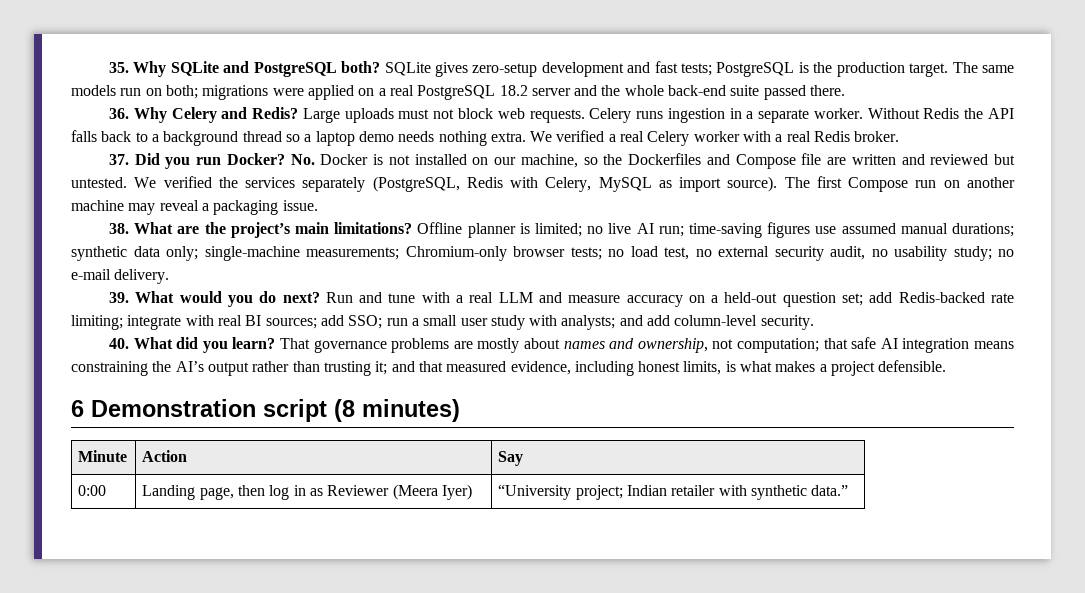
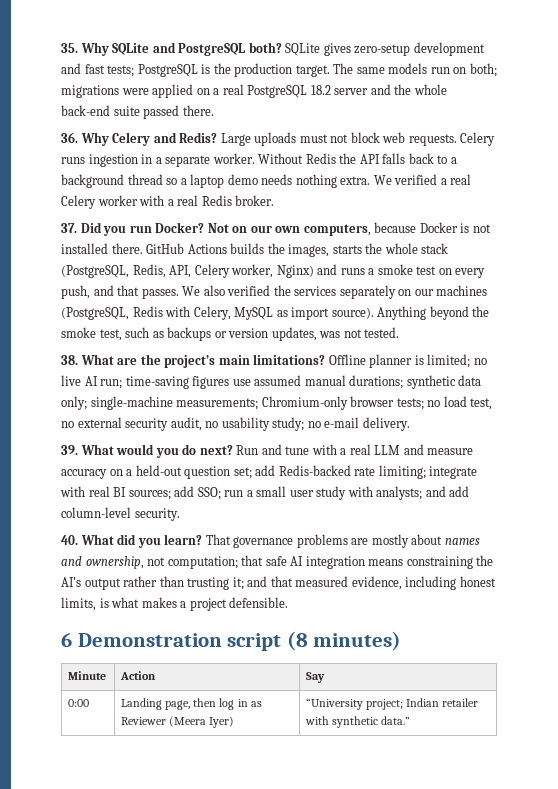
[290,153,1015,169] [71,177,157,188] No. Docker is not installed on our machine, so the Dockerfiles and Compose file are written and reviewed but untested. We -> [207,222,491,236] [61,243,449,257] [61,264,486,278] [61,285,225,299] Not on our own computers, because Docker is not installed there. GitHub Actions builds the images, starts the whole stack (PostgreSQL, Redis, API, Celery worker, Nginx) and runs a smoke test on every push, and that passes. We also
(366, 184) none -> [398,285,488,296] on our machines
[784,176,1016,192] [71,200,318,215] The first Compose run on another machine may reveal a packaging issue. -> [377,306,490,320] [61,327,400,341] Anything beyond the smoke test, such as backups or version updates, was not tested.

